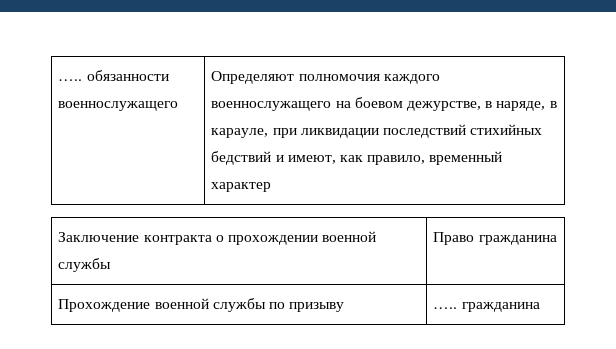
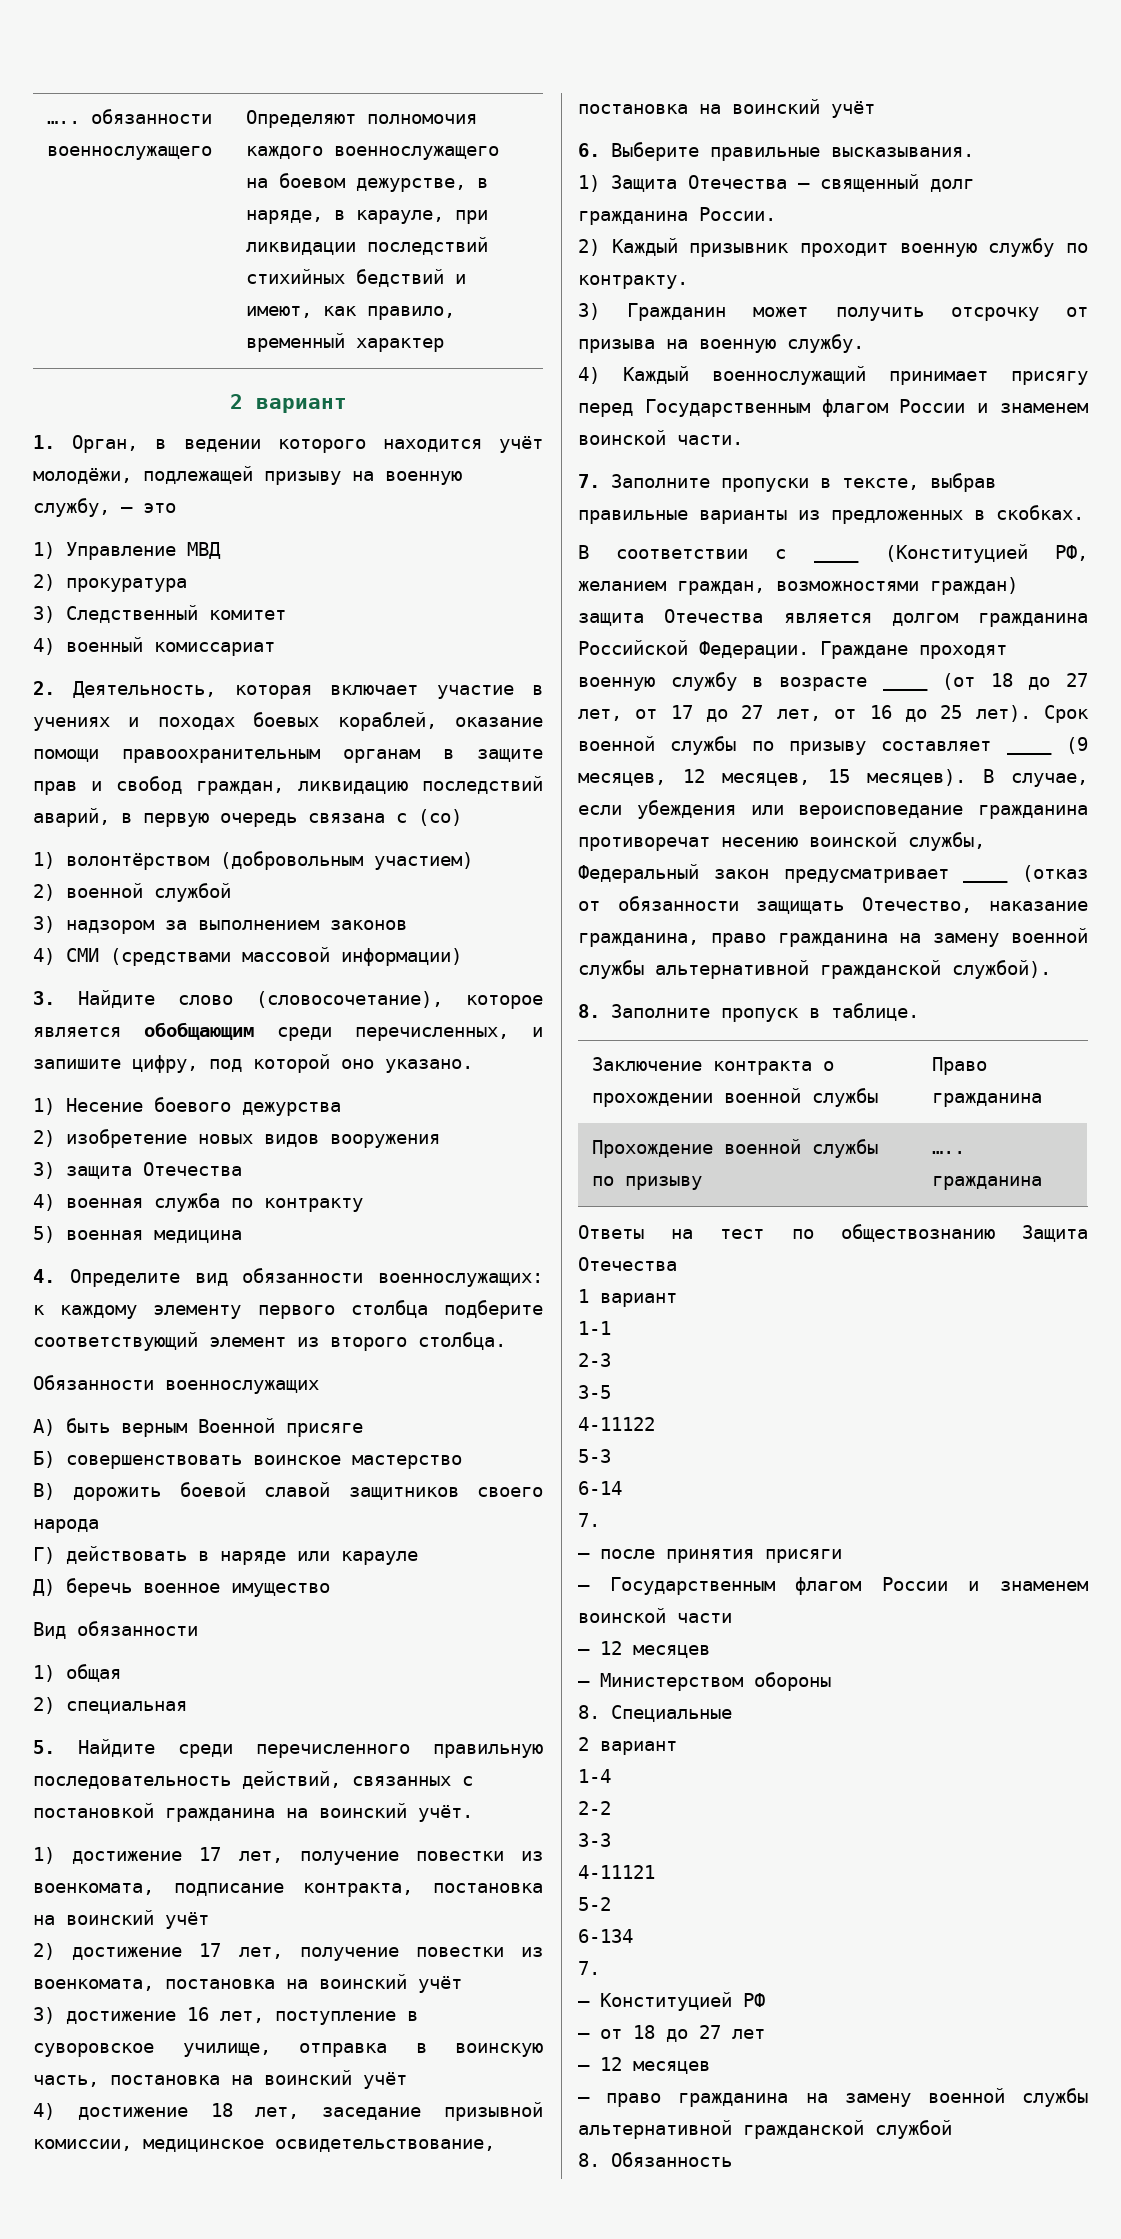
(272, 187) none -> [229,394,347,413] [33,435,543,453] [33,466,462,485] [33,498,176,517] [33,542,221,560] [33,574,187,592] [33,605,286,623] [33,637,275,656] [33,681,543,699] [33,712,543,731] [33,749,543,763] [33,776,543,795] [33,808,462,827] [33,851,473,870] [33,883,231,902] [33,916,407,934] [33,947,462,966] [33,990,543,1009] [33,1022,543,1041] [33,1054,473,1073] [33,1097,341,1116] [33,1129,440,1148] [33,1162,242,1179] [33,1193,363,1212] [33,1226,242,1243] [33,1268,543,1287] [33,1300,543,1319] [33,1332,506,1351] [33,1375,319,1394] [33,1418,363,1437] [33,1451,462,1469] [33,1482,543,1501] [33,1519,99,1533] [33,1546,418,1565] [33,1578,330,1597] [33,1621,198,1639] [33,1664,121,1682] [33,1697,187,1714] [33,1739,543,1758] [33,1771,473,1789] [33,1803,473,1822] [33,1847,543,1865] [33,1883,543,1897] [33,1910,209,1929] [33,1943,543,1961] [33,1974,462,1993] [33,2007,418,2025] [33,2043,543,2057] [33,2070,407,2089] [33,2102,543,2121] [33,2139,495,2152] [578,99,875,118] [578,142,974,161] [578,174,974,192] [578,207,776,225] [578,238,1088,257] [578,275,688,289] [578,303,1088,321] [578,334,864,353] [578,366,1088,385] [578,399,1088,417] [578,430,743,445] [578,473,996,492] [578,505,1084,524] [578,545,787,559] [813,544,1088,563] [578,577,1018,595] [578,609,1088,627] [578,640,1007,659] [578,672,1088,691] [578,705,1089,723] [578,736,992,755] [1006,737,1088,755] [578,769,1088,787] [578,800,1088,819] [578,832,985,851] [578,864,1088,883] [578,896,1088,914] [578,928,1088,947] [578,960,1051,979] [578,1003,919,1022] // 2 вариант // 1. Орган, в ведении которого находится учёт молодёжи, подлежащей призыву на военную службу, — это // 1) Управление МВД // 2) прокуратура // 3) Следственный комитет // 4) военный комиссариат // 2. Деятельность, которая включает участие в учениях и походах боевых кораблей, оказание помощи правоохранительным органам в защите прав и свобод граждан, ликвидацию последствий аварий, в первую очередь связана с (со) // 1) волонтёрством (добровольным участием) // 2) военной службой // 3) надзором за выполнением законов // 4) СМИ (средствами массовой информации) // 3. Найдите слово (словосочетание), которое является обобщающим среди перечисленных, и запишите цифру, под которой оно указано. // 1) Несение боевого дежурства // 2) изобретение новых видов вооружения // 3) защита Отечества // 4) военная служба по контракту // 5) военная медицина // 4. Определите вид обязанности военнослужащих: к каждому элементу первого столбца подберите соответствующий элемент из второго столбца. // Обязанности военнослужащих // А) быть верным Военной присяге // Б) совершенствовать воинское мастерство // В) дорожить боевой славой защитников своего народа // Г) действовать в наряде или карауле // Д) беречь военное имущество // Вид обязанности // 1) общая // 2) специальная // 5. Найдите среди перечисленного правильную последовательность действий, связанных с постановкой гражданина на воинский учёт. // 1) достижение 17 лет, получение повестки из военкомата, подписание контракта, постановка на воинский учёт // 2) достижение 17 лет, получение повестки из военкомата, постановка на воинский учёт // 3) достижение 16 лет, поступление в суворовское училище, отправка в воинскую часть, постановка на воинский учёт // 4) достижение 18 лет, заседание призывной комиссии, медицинское освидетельствование, постановка на воинский учёт // 6. Выберите правильные высказывания. // 1) Защита Отечества — священный долг гражданина России. // 2) Каждый призывник проходит военную службу по контракту. // 3) Гражданин может получить отсрочку от призыва на военную службу. // 4) Каждый военнослужащий принимает присягу перед Государственным флагом России и знаменем воинской части. // 7. Заполните пропуски в тексте, выбрав правильные варианты из предложенных в скобках. // В соответствии с ____ (Конституцией РФ, желанием граждан, возможностями граждан) защита Отечества является долгом гражданина Российской Федерации. Граждане проходят военную службу в возрасте ____ (от 18 до 27 лет, от 17 до 27 лет, от 16 до 25 лет). Срок военной службы по призыву составляет ____ (9 месяцев, 12 месяцев, 15 месяцев). В случае, если убеждения или вероисповедание гражданина противоречат несению воинской службы, Федеральный закон предусматривает ____ (отказ от обязанности защищать Отечество, наказание гражданина, право гражданина на замену военной службы альтернативной гражданской службой). // 8. Заполните пропуск в таблице.
(540, 307) none -> [578,1224,1088,1242] [578,1257,677,1271] [578,1289,677,1307] [578,1321,611,1335] [578,1353,611,1367] [578,1385,611,1399] [578,1417,655,1431] [578,1449,611,1463] [578,1481,622,1495] [578,1513,600,1527] [578,1549,842,1563] [578,1577,1088,1595] [578,1608,732,1623] [578,1641,710,1658] [578,1672,831,1691] [578,1705,732,1722] [578,1737,677,1755] [578,1769,611,1783] [578,1801,611,1815] [578,1833,611,1847] [578,1865,655,1879] [578,1897,611,1911] [578,1929,633,1943] [578,1961,600,1975] [578,1992,765,2011] [578,2025,765,2042] [578,2057,710,2074] [578,2088,1088,2107] [578,2120,952,2139] [578,2152,732,2167] // Ответы на тест по обществознанию Защита Отечества // 1 вариант // 1-1 // 2-3 // 3-5 // 4-11122 // 5-3 // 6-14 // 7. // — после принятия присяги // — Государственным флагом России и знаменем воинской части // — 12 месяцев // — Министерством обороны // 8. Специальные // 2 вариант // 1-4 // 2-2 // 3-3 // 4-11121 // 5-2 // 6-134 // 7. // — Конституцией РФ // — от 18 до 27 лет // — 12 месяцев // — право гражданина на замену военной службы альтернативной гражданской службой // 8. Обязанность

